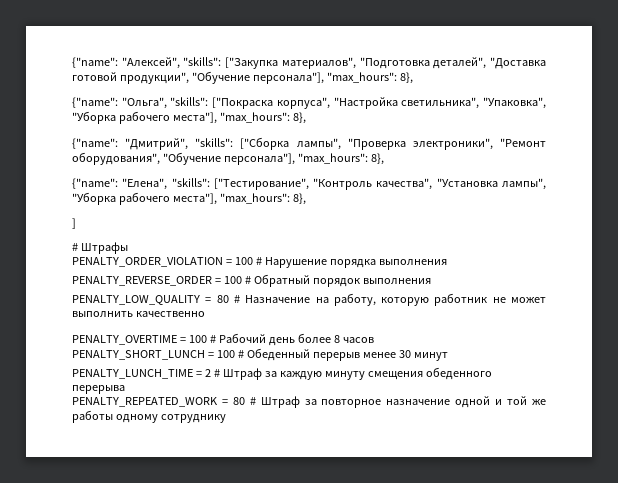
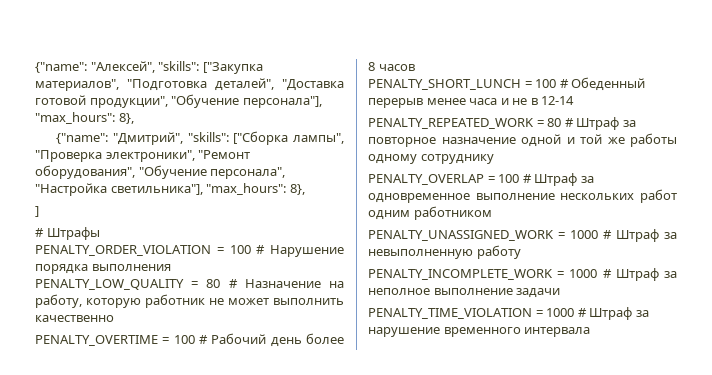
[72,97,546,109] [72,111,306,124] // {"name": "Ольга", "skills": ["Покраска корпуса", "Настройка светильника", "Упаковка", "Уборка рабочего места"], "max_hours": 8}, -> (134, 118) none
[223,153,384,165] [72,178,546,190] [72,192,217,205] персонала"], "max_hours": 8}, // {"name": "Елена", "skills": ["Тестирование", "Контроль качества", "Установка лампы", "Уборка рабочего места"], -> [210,167,286,179] [35,183,203,196] персонала", "Настройка светильника"],
[72,274,431,287] // PENALTY_REVERSE_ORDER = 100 # Обратный порядок выполнения -> (171, 267) none
[398,350,448,361] [72,367,492,380] [72,385,125,394] 30 минут // PENALTY_LUNCH_TIME = 2 # Штраф за каждую минуту смещения обеденного перерыва -> [469,96,575,105] часа и не в 12-14
(226, 418) none -> [368,173,594,186] [368,189,677,203] [368,206,492,220] [368,229,677,242] [368,245,521,259] [368,268,677,281] [368,288,561,298] [368,307,649,320] [368,327,591,337] // PENALTY_OVERLAP = 100 # Штраф за одновременное выполнение нескольких работ одним работником // PENALTY_UNASSIGNED_WORK = 1000 # Штраф за невыполненную работу // PENALTY_INCOMPLETE_WORK = 1000 # Штраф за неполное выполнение задачи // PENALTY_TIME_VIOLATION = 1000 # Штраф за нарушение временного интервала

